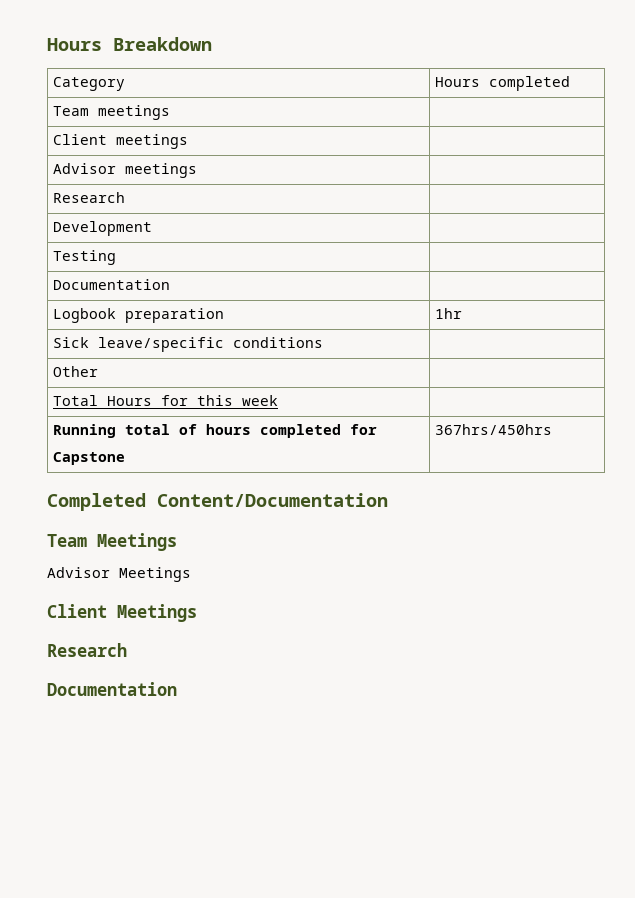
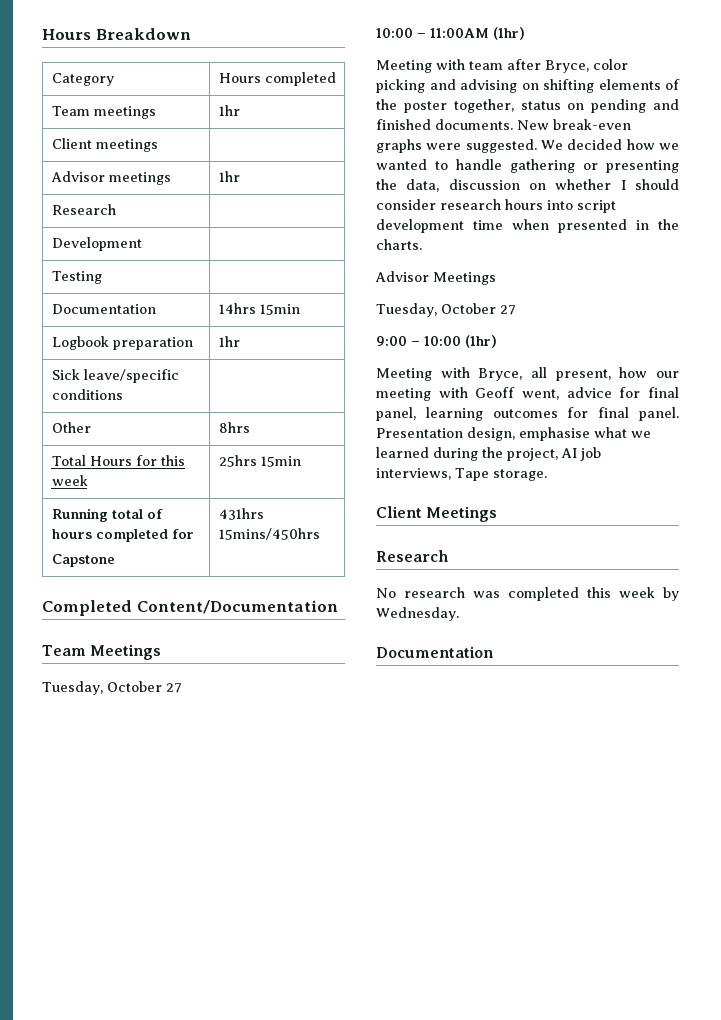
(171, 112) none -> [218,105,240,116] 1hr
(198, 170) none -> [218,171,240,182] 1hr
(171, 284) none -> [218,303,300,315] 14hrs 15min
(99, 371) none -> [218,422,250,433] 8hrs
(279, 400) none -> [218,455,301,467] 25hrs 15min
[435,424,553,435] 367hrs/450hrs -> [218,508,264,520] [218,528,320,540] 431hrs 15mins/450hrs
[47,567,191,582] [47,604,197,622] [47,643,127,657] Advisor Meetings // Client Meetings // Research -> [42,681,182,695] [376,27,525,40] [376,59,628,73] [376,79,680,93] [376,99,679,113] [376,119,631,130] [376,139,679,153] [376,159,679,173] [376,179,679,192] [376,199,616,213] [376,219,679,233] [376,239,422,250] [375,271,496,285] [376,303,516,317] [376,335,497,348] [376,367,679,381] [376,387,679,401] [376,407,679,421] [376,427,651,441] [376,447,601,461] [376,468,547,481] [376,506,498,522] [376,550,448,562] [376,587,679,601] [376,607,459,621] Tuesday, October 27 // 10:00 – 11:00AM (1hr) // Meeting with team after Bryce, color picking and advising on shifting elements of the poster together, status on pending and finished documents. New break-even graphs were suggested. We decided how we wanted to handle gathering or presenting the data, discussion on whether I should consider research hours into script development time when presented in the charts. // Advisor Meetings // Tuesday, October 27 // 9:00 – 10:00 (1hr) // Meeting with Bryce, all present, how our meeting with Geoff went, advice for final panel, learning outcomes for final panel. Presentation design, emphasise what we learned during the project, AI job interviews, Tape storage. // Client Meetings // Research // No research was completed this week by Wednesday.

